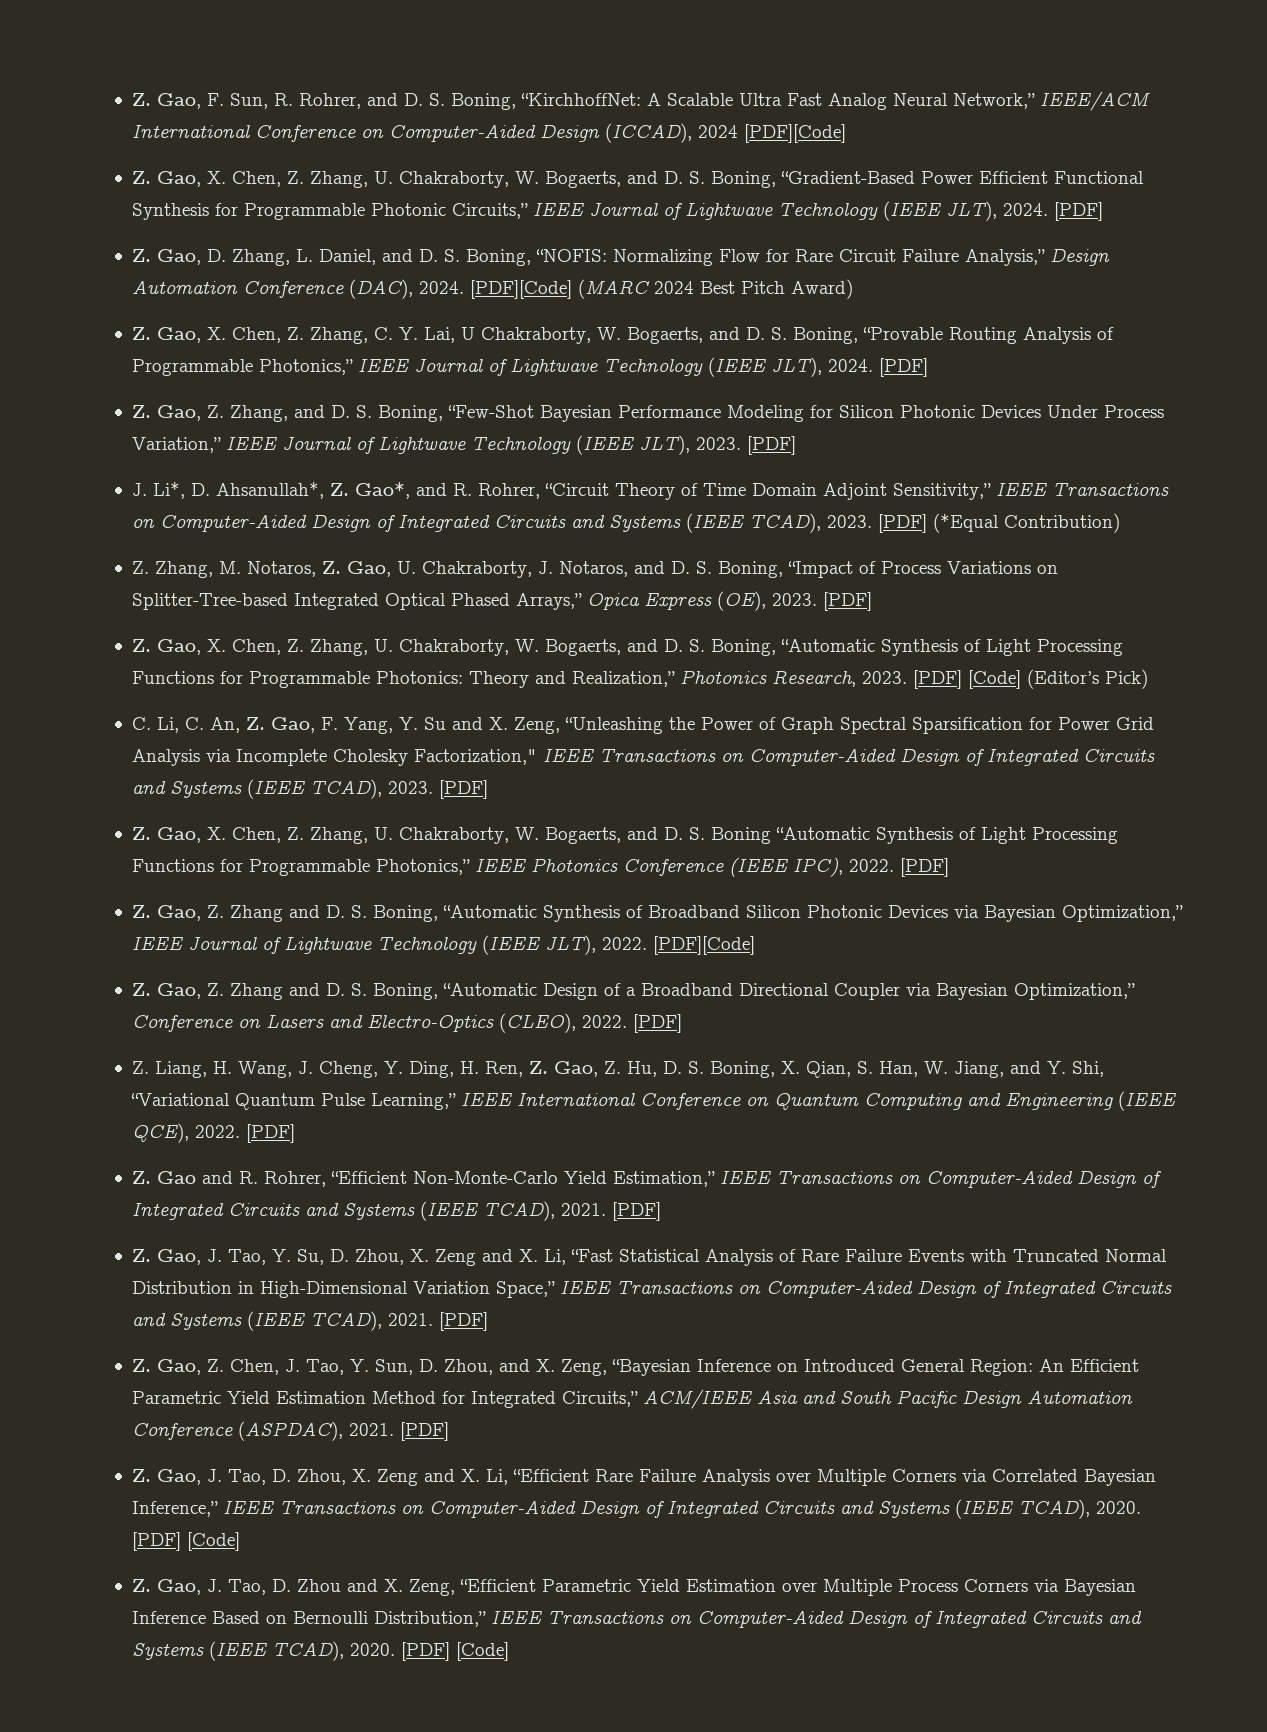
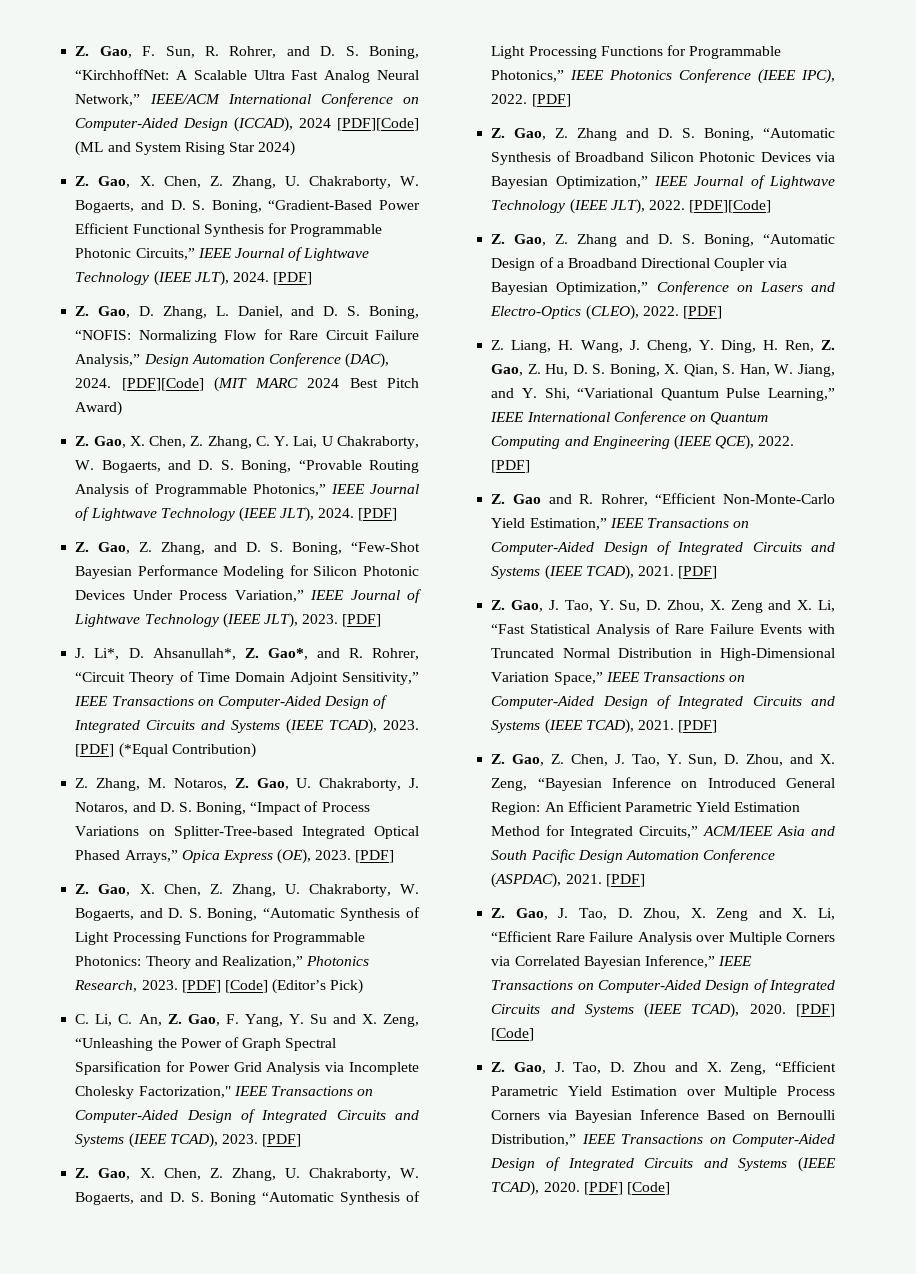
(846, 133) none -> [75,141,296,156] (ML and System Rising Star 2024)
[577,279,650,299] (MARC -> [213,377,299,392] (MIT MARC

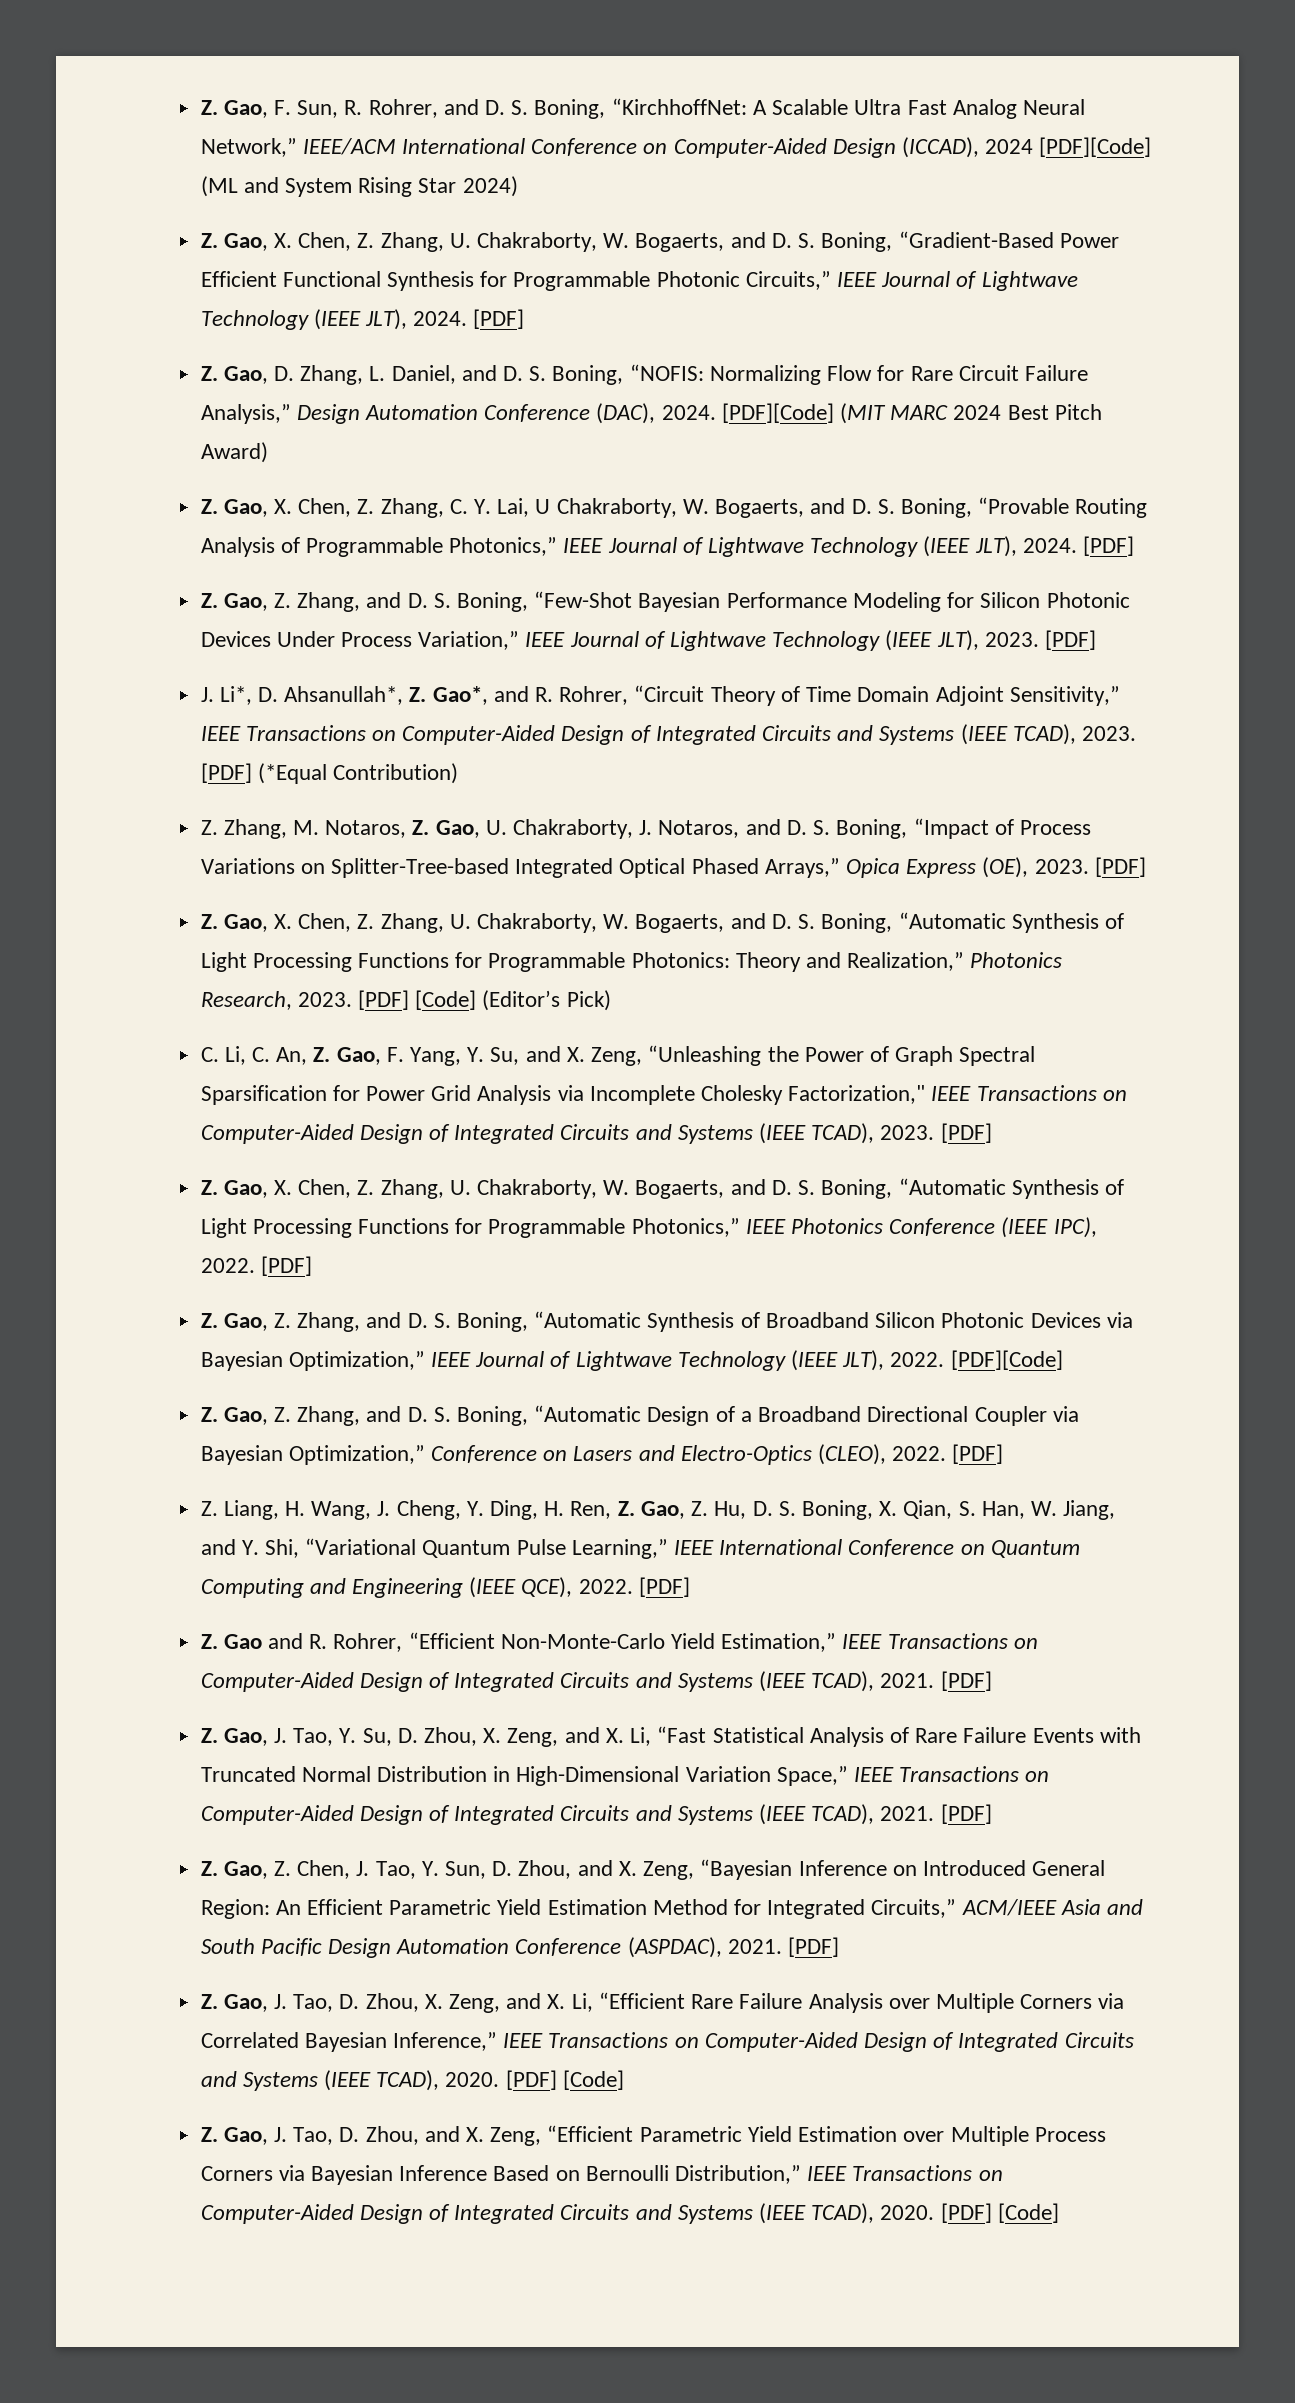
[309,1014,327,1024] Su -> [490,1047,520,1065] Su,
[209,1192,256,1205] Boning -> [821,1179,893,1199] Boning,
[577,128,618,141] Zhang -> [297,1312,361,1332] Zhang,
[577,234,618,247] Zhang -> [297,1406,361,1426] Zhang,
[730,600,763,613] Zeng -> [507,1728,559,1747] Zeng,
[716,908,749,921] Zeng -> [449,1994,501,2013] Zeng,
[633,1062,667,1072] Zhou -> [365,2126,419,2145] Zhou,

